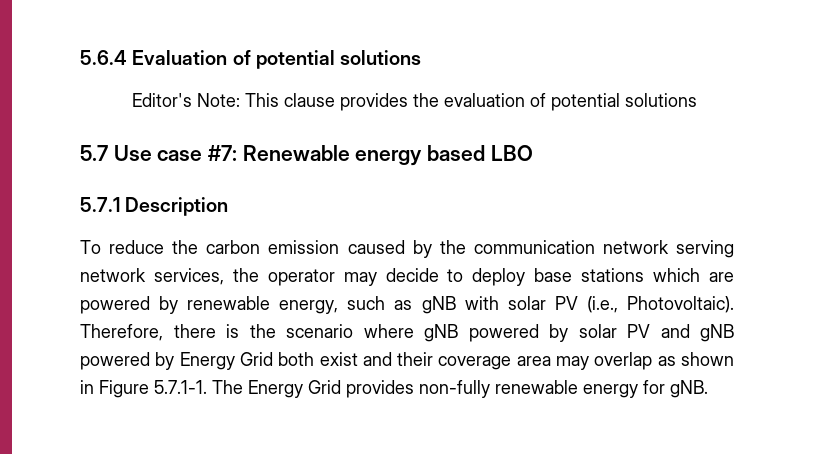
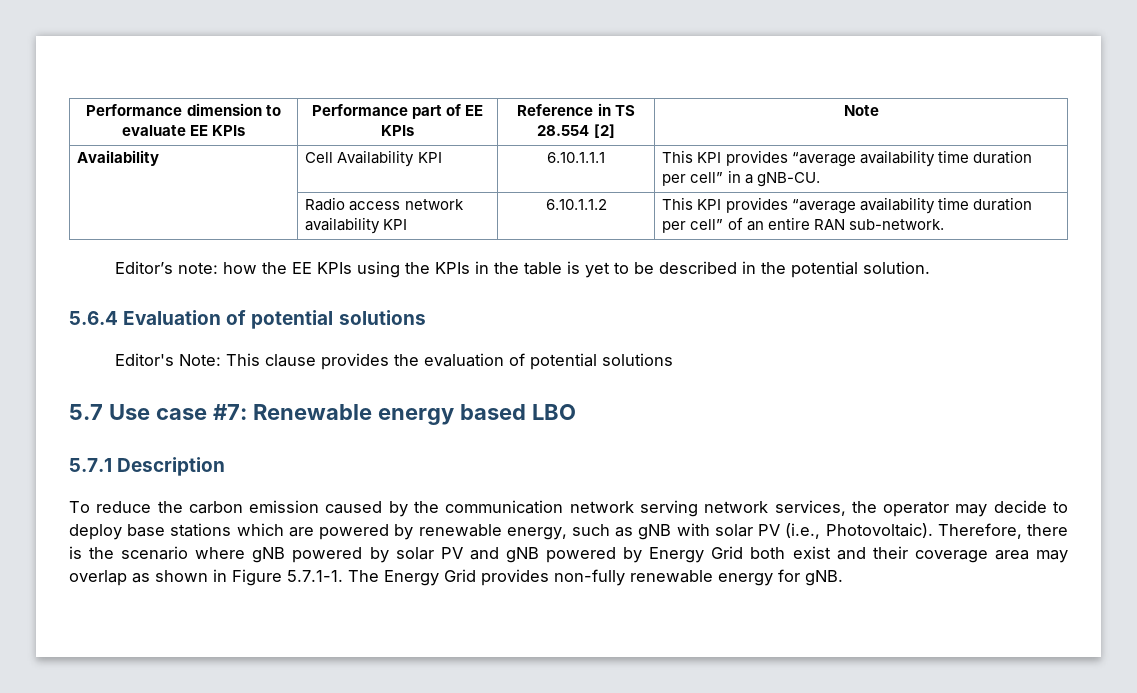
(80, 57) none -> [86,103,281,116] [121,125,246,136] [311,104,484,119] [381,125,414,136] [517,103,635,116] [537,124,615,138] [843,105,879,116] [77,150,160,166] [305,150,442,167] [547,152,605,163] [662,150,1032,167] [662,170,820,187] [305,197,464,211] [305,217,408,234] [545,199,607,210] [662,197,1032,214] [662,217,944,233] [114,261,930,278] Performance dimension to evaluate EE KPIs | Performance part of EE KPIs | Reference in TS 28.554 [2] | Note // Availability | Cell Availability KPI | 6.10.1.1.1 | This KPI provides “average availability time duration per cell” in a gNB-CU. // | Radio access network availability KPI | 6.10.1.1.2 | This KPI provides “average availability time duration per cell” of an entire RAN sub-network. // Editor’s note: how the EE KPIs using the KPIs in the table is yet to be described in the potential solution. //

